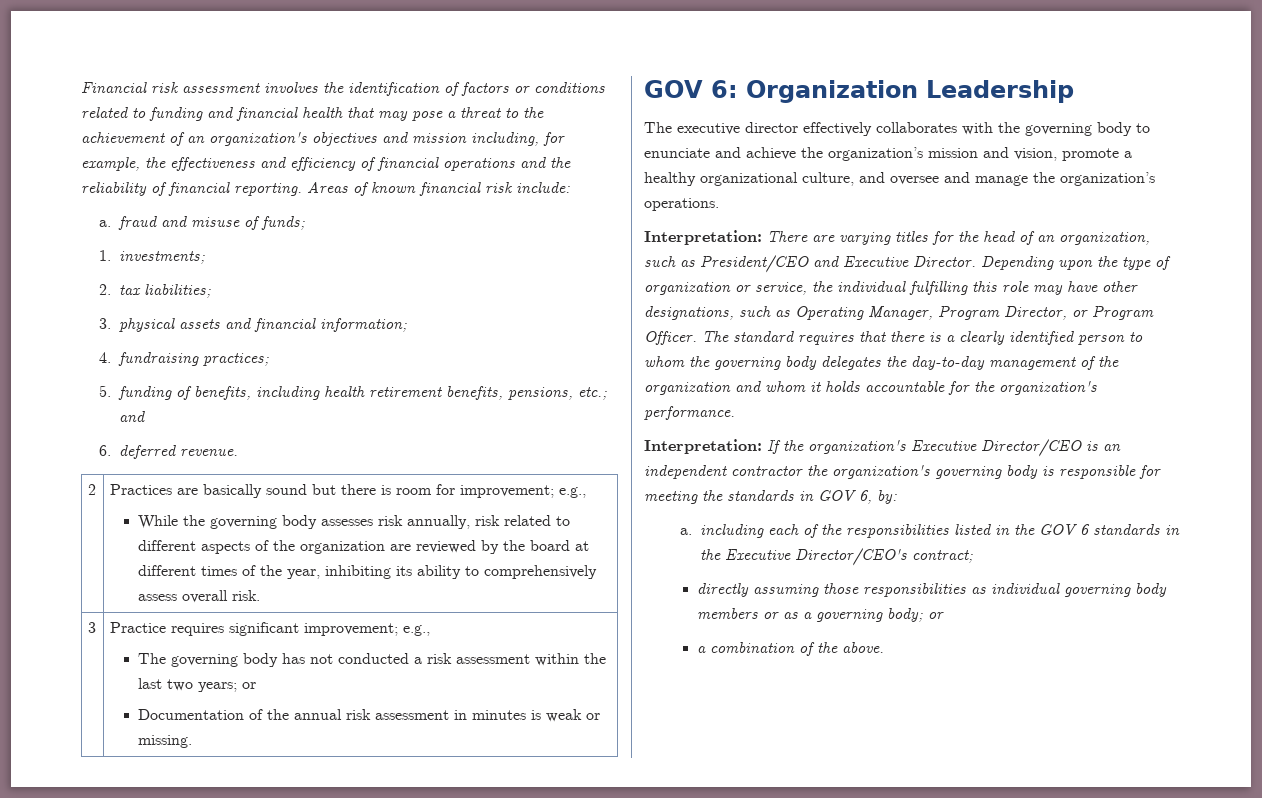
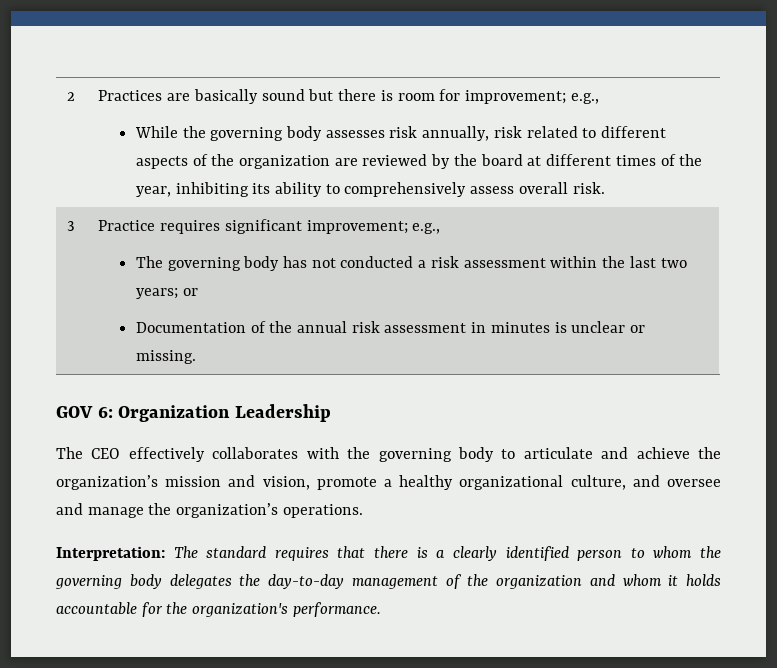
[81,82,605,96] [81,107,544,121] [81,132,565,146] [81,157,571,171] [81,181,570,196] [98,216,305,230] [98,250,205,264] [98,284,211,298] [98,318,407,332] [98,352,269,366] [98,385,607,400] [118,411,145,422] [98,445,238,459] Financial risk assessment involves the identification of factors or conditions related to funding and financial health that may pose a threat to the achievement of an organization's objectives and mission including, for example, the effectiveness and efficiency of financial operations and the reliability of financial reporting. Areas of known financial risk include: // a. fraud and misuse of funds; // 1. investments; // 2. tax liabilities; // 3. physical assets and financial information; // 4. fundraising practices; // 5. funding of benefits, including health retirement benefits, pensions, etc.; and // 6. deferred revenue. // -> (67, 96) none
[545,709,582,722] weak -> [571,321,626,333] unclear
[677,122,798,135] executive director -> [91,448,121,459] CEO
[644,148,710,158] enunciate -> [523,447,593,459] articulate
[767,231,1150,245] [644,255,1171,273] [644,281,1138,295] [644,305,1154,320] [644,331,697,345] There are varying titles for the head of an organization, such as President/CEO and Executive Director. Depending upon the type of organization or service, the individual fulfilling this role may have other designations, such as Operating Manager, Program Director, or Program Officer. -> (165, 553) none
[644,439,1121,457] [644,465,1161,479] [644,490,897,504] [679,524,1180,538] [699,548,973,566] [697,583,1168,597] [697,608,945,622] [697,642,885,656] // Interpretation: If the organization's Executive Director/CEO is an independent contractor the organization's governing body is responsible for meeting the standards in GOV 6, by: // a. including each of the responsibilities listed in the GOV 6 standards in the Executive Director/CEO's contract; // directly assuming those responsibilities as individual governing body members or as a governing body; or // a combination of the above. -> (381, 609) none

